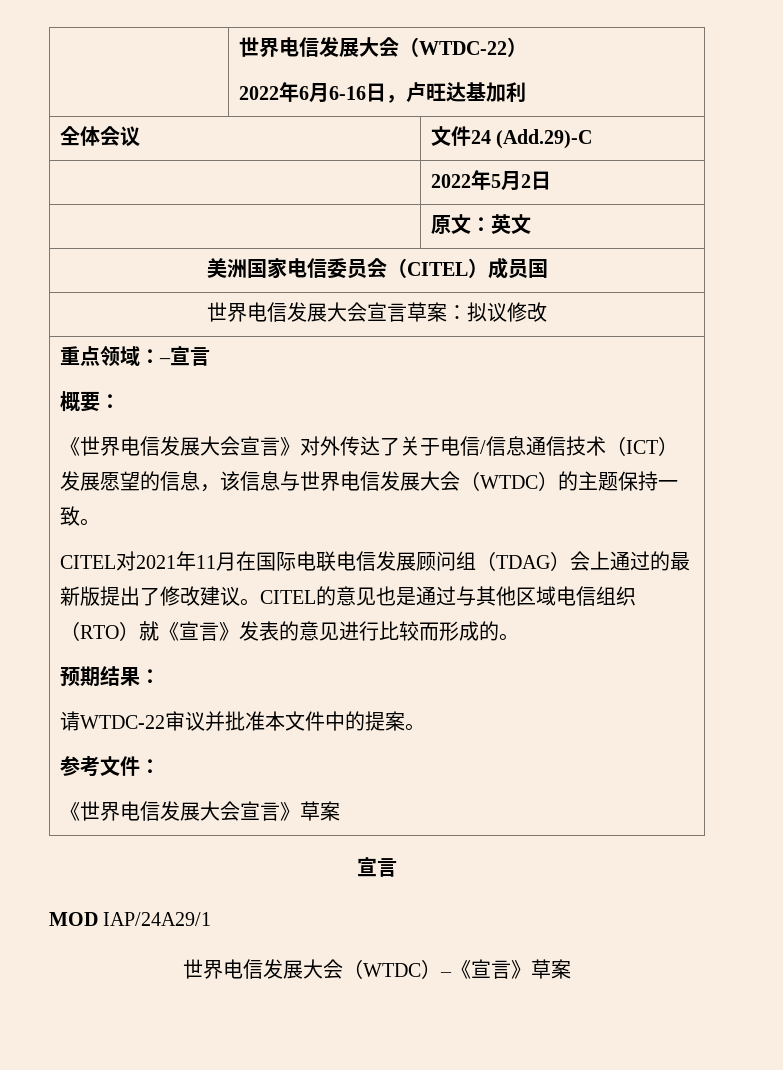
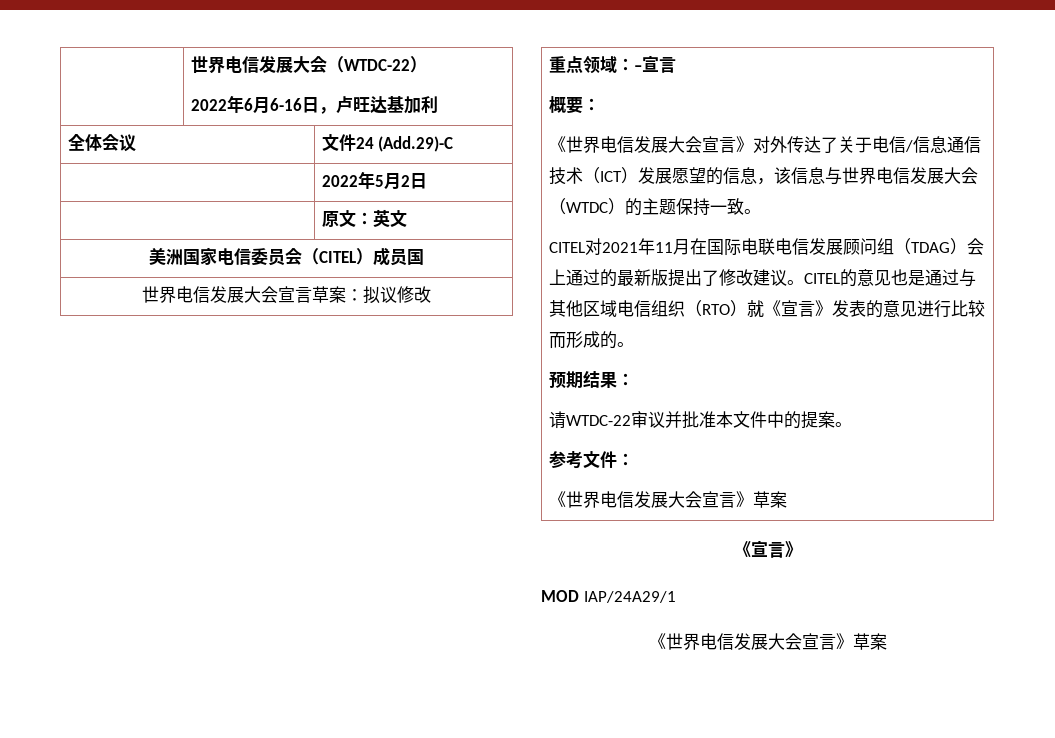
[357,857,397,877] 宣言 -> [734,540,802,558] 《宣言》
[183,959,471,979] 世界电信发展大会（WTDC）–《 -> [649,633,802,650] 《世界电信发展大会

